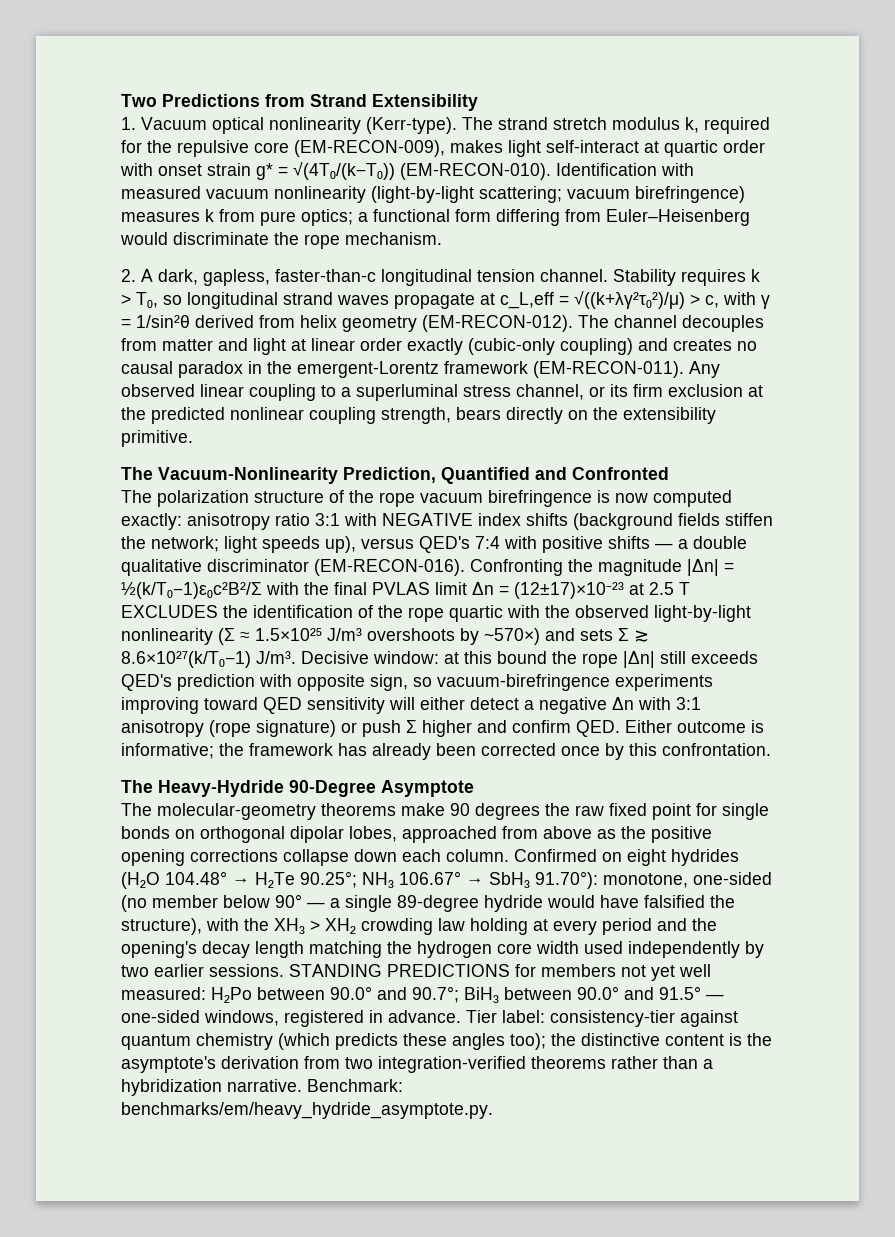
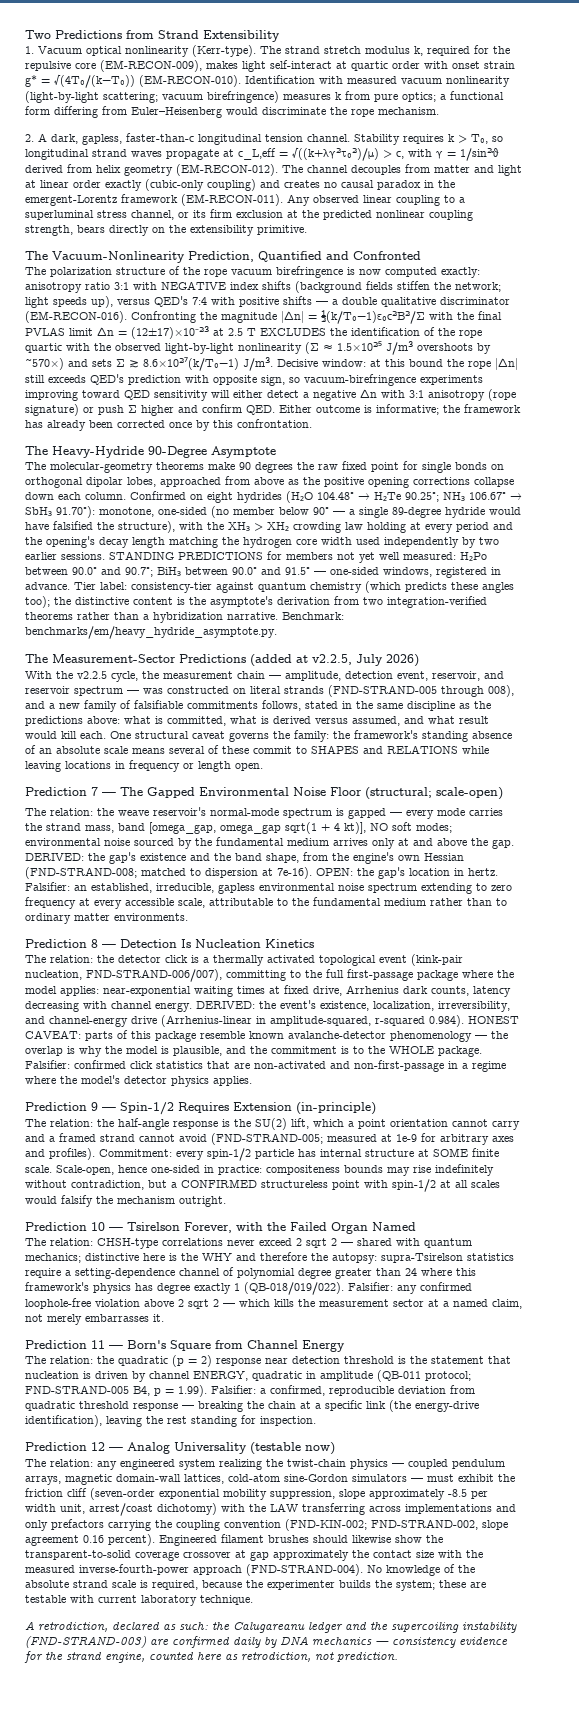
(493, 1110) none -> [25,654,419,667] [25,671,504,682] [25,685,514,697] [25,700,491,712] [25,716,489,726] [25,730,512,742] [25,745,489,754] [25,760,263,772] [25,787,503,800] [25,807,503,819] [25,822,452,834] [25,837,514,849] [25,852,464,864] [25,867,498,879] [25,882,512,894] [25,897,507,909] [25,913,188,924] [25,939,314,948] [25,954,463,966] [25,969,514,982] [25,985,511,997] [25,1000,510,1012] [25,1015,519,1027] [25,1030,508,1042] [25,1046,482,1057] [25,1060,506,1072] [25,1075,252,1087] [25,1102,376,1115] [25,1118,520,1130] [25,1133,514,1145] [25,1148,499,1161] [25,1164,494,1176] [25,1179,500,1192] [25,1195,226,1207] [25,1222,416,1234] [25,1238,472,1249] [25,1252,514,1264] [25,1267,476,1279] [25,1282,472,1295] [25,1298,522,1309] [25,1314,164,1325] [25,1340,345,1352] [25,1355,511,1367] [25,1370,471,1382] [25,1385,475,1397] [25,1400,479,1412] [25,1415,316,1427] [25,1442,335,1455] [25,1459,505,1470] [25,1474,515,1485] [25,1488,488,1500] [25,1503,516,1516] [25,1519,508,1531] [25,1534,443,1546] [25,1550,483,1561] [25,1564,475,1576] [25,1580,486,1591] [25,1595,253,1606] [25,1621,517,1633] [25,1636,508,1648] [24,1651,398,1663] // The Measurement-Sector Predictions (added at v2.2.5, July 2026) // With the v2.2.5 cycle, the measurement chain — amplitude, detection event, reservoir, and reservoir spectrum — was constructed on literal strands (FND-STRAND-005 through 008), and a new family of falsifiable commitments follows, stated in the same discipline as the predictions above: what is committed, what is derived versus assumed, and what result would kill each. One structural caveat governs the family: the framework's standing absence of an absolute scale means several of these commit to SHAPES and RELATIONS while leaving locations in frequency or length open. // Prediction 7 — The Gapped Environmental Noise Floor (structural; scale-open) // The relation: the weave reservoir's normal-mode spectrum is gapped — every mode carries the strand mass, band [omega_gap, omega_gap sqrt(1 + 4 kt)], NO soft modes; environmental noise sourced by the fundamental medium arrives only at and above the gap. DERIVED: the gap's existence and the band shape, from the engine's own Hessian (FND-STRAND-008; matched to dispersion at 7e-16). OPEN: the gap's location in hertz. Falsifier: an established, irreducible, gapless environmental noise spectrum extending to zero frequency at every accessible scale, attributable to the fundamental medium rather than to ordinary matter environments. // Prediction 8 — Detection Is Nucleation Kinetics // The relation: the detector click is a thermally activated topological event (kink-pair nucleation, FND-STRAND-006/007), committing to the full first-passage package where the model applies: near-exponential waiting times at fixed drive, Arrhenius dark counts, latency decreasing with channel energy. DERIVED: the event's existence, localization, irreversibility, and channel-energy drive (Arrhenius-linear in amplitude-squared, r-squared 0.984). HONEST CAVEAT: parts of this package resemble known avalanche-detector phenomenology — the overlap is why the model is plausible, and the commitment is to the WHOLE package. Falsifier: confirmed click statistics that are non-activated and non-first-passage in a regime where the model's detector physics applies. // Prediction 9 — Spin-1/2 Requires Extension (in-principle) // The relation: the half-angle response is the SU(2) lift, which a point orientation cannot carry and a framed strand cannot avoid (FND-STRAND-005; measured at 1e-9 for arbitrary axes and profiles). Commitment: every spin-1/2 particle has internal structure at SOME finite scale. Scale-open, hence one-sided in practice: compositeness bounds may rise indefinitely without contradiction, but a CONFIRMED structureless point with spin-1/2 at all scales would falsify the mechanism outright. // Prediction 10 — Tsirelson Forever, with the Failed Organ Named // The relation: CHSH-type correlations never exceed 2 sqrt 2 — shared with quantum mechanics; distinctive here is the WHY and therefore the autopsy: supra-Tsirelson statistics require a setting-dependence channel of polynomial degree greater than 24 where this framework's physics has degree exactly 1 (QB-018/019/022). Falsifier: any confirmed loophole-free violation above 2 sqrt 2 — which kills the measurement sector at a named claim, not merely embarrasses it. // Prediction 11 — Born's Square from Channel Energy // The relation: the quadratic (p = 2) response near detection threshold is the statement that nucleation is driven by channel ENERGY, quadratic in amplitude (QB-011 protocol; FND-STRAND-005 B4, p = 1.99). Falsifier: a confirmed, reproducible deviation from quadratic threshold response — breaking the chain at a specific link (the energy-drive identification), leaving the rest standing for inspection. // Prediction 12 — Analog Universality (testable now) // The relation: any engineered system realizing the twist-chain physics — coupled pendulum arrays, magnetic domain-wall lattices, cold-atom sine-Gordon simulators — must exhibit the friction cliff (seven-order exponential mobility suppression, slope approximately -8.5 per width unit, arrest/coast dichotomy) with the LAW transferring across implementations and only prefactors carrying the coupling convention (FND-KIN-002; FND-STRAND-002, slope agreement 0.16 percent). Engineered filament brushes should likewise show the transparent-to-solid coverage crossover at gap approximately the contact size with the measured inverse-fourth-power approach (FND-STRAND-004). No knowledge of the absolute strand scale is required, because the experimenter builds the system; these are testable with current laboratory technique. // A retrodiction, declared as such: the Calugareanu ledger and the supercoiling instability (FND-STRAND-003) are confirmed daily by DNA mechanics — consistency evidence for the strand engine, counted here as retrodiction, not prediction.

